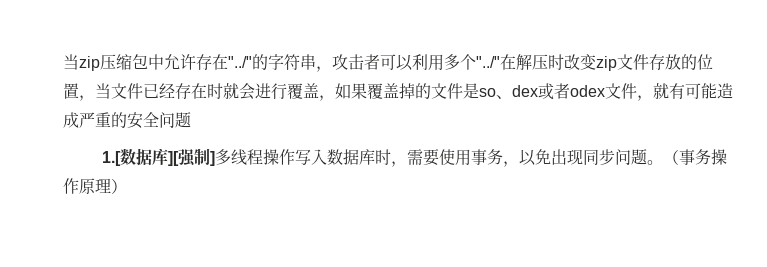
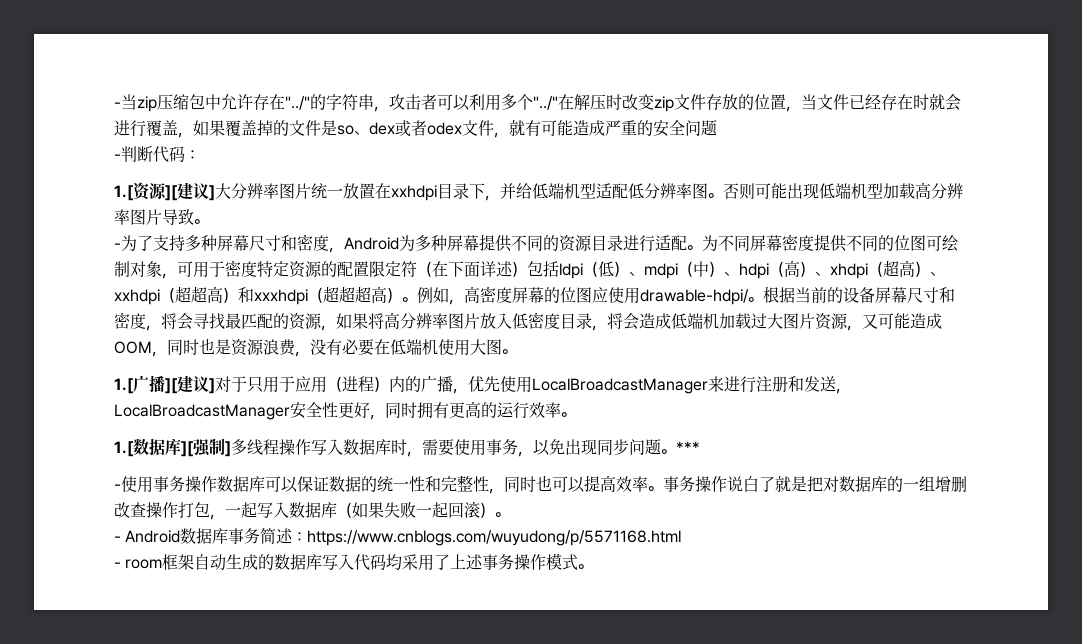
(63, 62) none -> [114,102,121,108] -
(191, 120) none -> [114,146,200,163] [114,182,963,201] [114,209,209,225] [114,234,958,253] [114,260,945,279] [114,286,955,305] [114,312,942,331] [114,338,517,357] [114,375,851,394] [114,401,576,420] // -判断代码： // 1.[资源][建议]大分辨率图片统一放置在xxhdpi目录下，并给低端机型适配低分辨率图。否则可能出现低端机型加载高分辨率图片导致。 // -为了支持多种屏幕尺寸和密度，Android为多种屏幕提供不同的资源目录进行适配。为不同屏幕密度提供不同的位图可绘制对象，可用于密度特定资源的配置限定符（在下面详述）包括ldpi（低）、mdpi（中）、hdpi（高）、xhdpi（超高）、xxhdpi（超超高）和xxxhdpi（超超超高）。例如，高密度屏幕的位图应使用drawable-hdpi/。根据当前的设备屏幕尺寸和密度，将会寻找最匹配的资源，如果将高分辨率图片放入低密度目录，将会造成低端机加载过大图片资源，又可能造成OOM，同时也是资源浪费，没有必要在低端机使用大图。 // 1.[广播][建议]对于只用于应用（进程）内的广播，优先使用LocalBroadcastManager来进行注册和发送，LocalBroadcastManager安全性更好，同时拥有更高的运行效率。
[663,149,728,165] [63,178,127,194] （事务操作原理） -> [676,441,700,453] [114,475,967,494] [114,501,510,520] [114,528,682,546] [114,553,594,571] *** // -使用事务操作数据库可以保证数据的统一性和完整性，同时也可以提高效率。事务操作说白了就是把对数据库的一组增删改查操作打包，一起写入数据库（如果失败一起回滚）。 // - Android数据库事务简述：https://www.cnblogs.com/wuyudong/p/5571168.html // - room框架自动生成的数据库写入代码均采用了上述事务操作模式。

